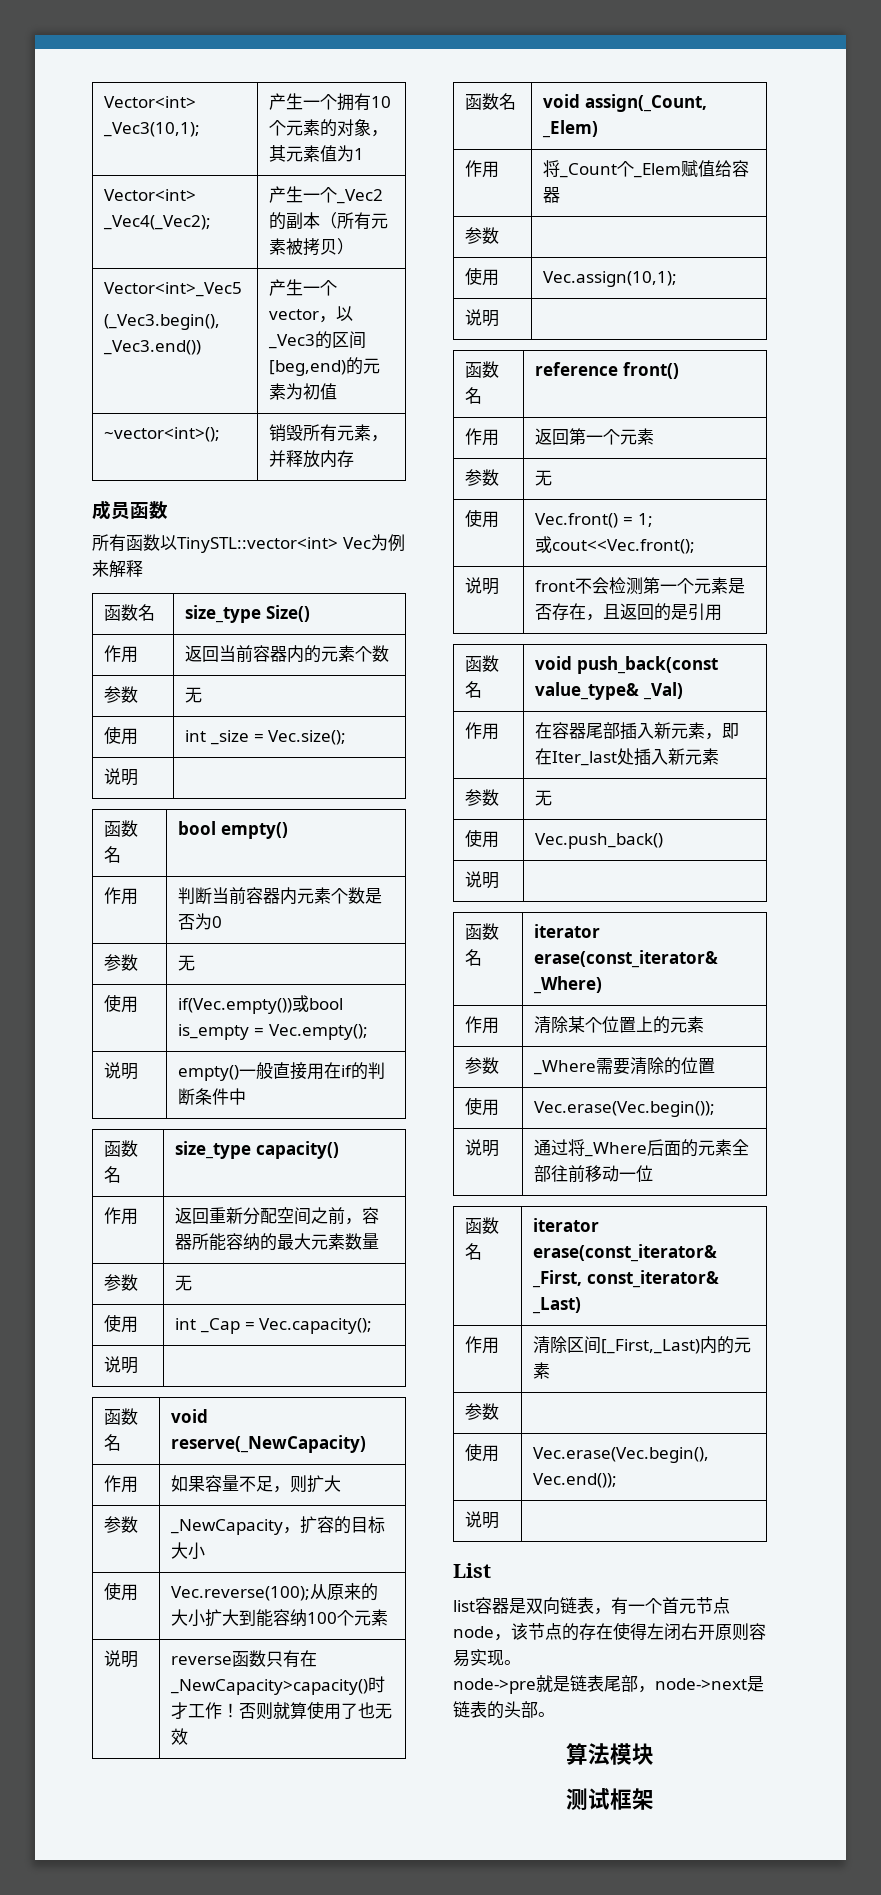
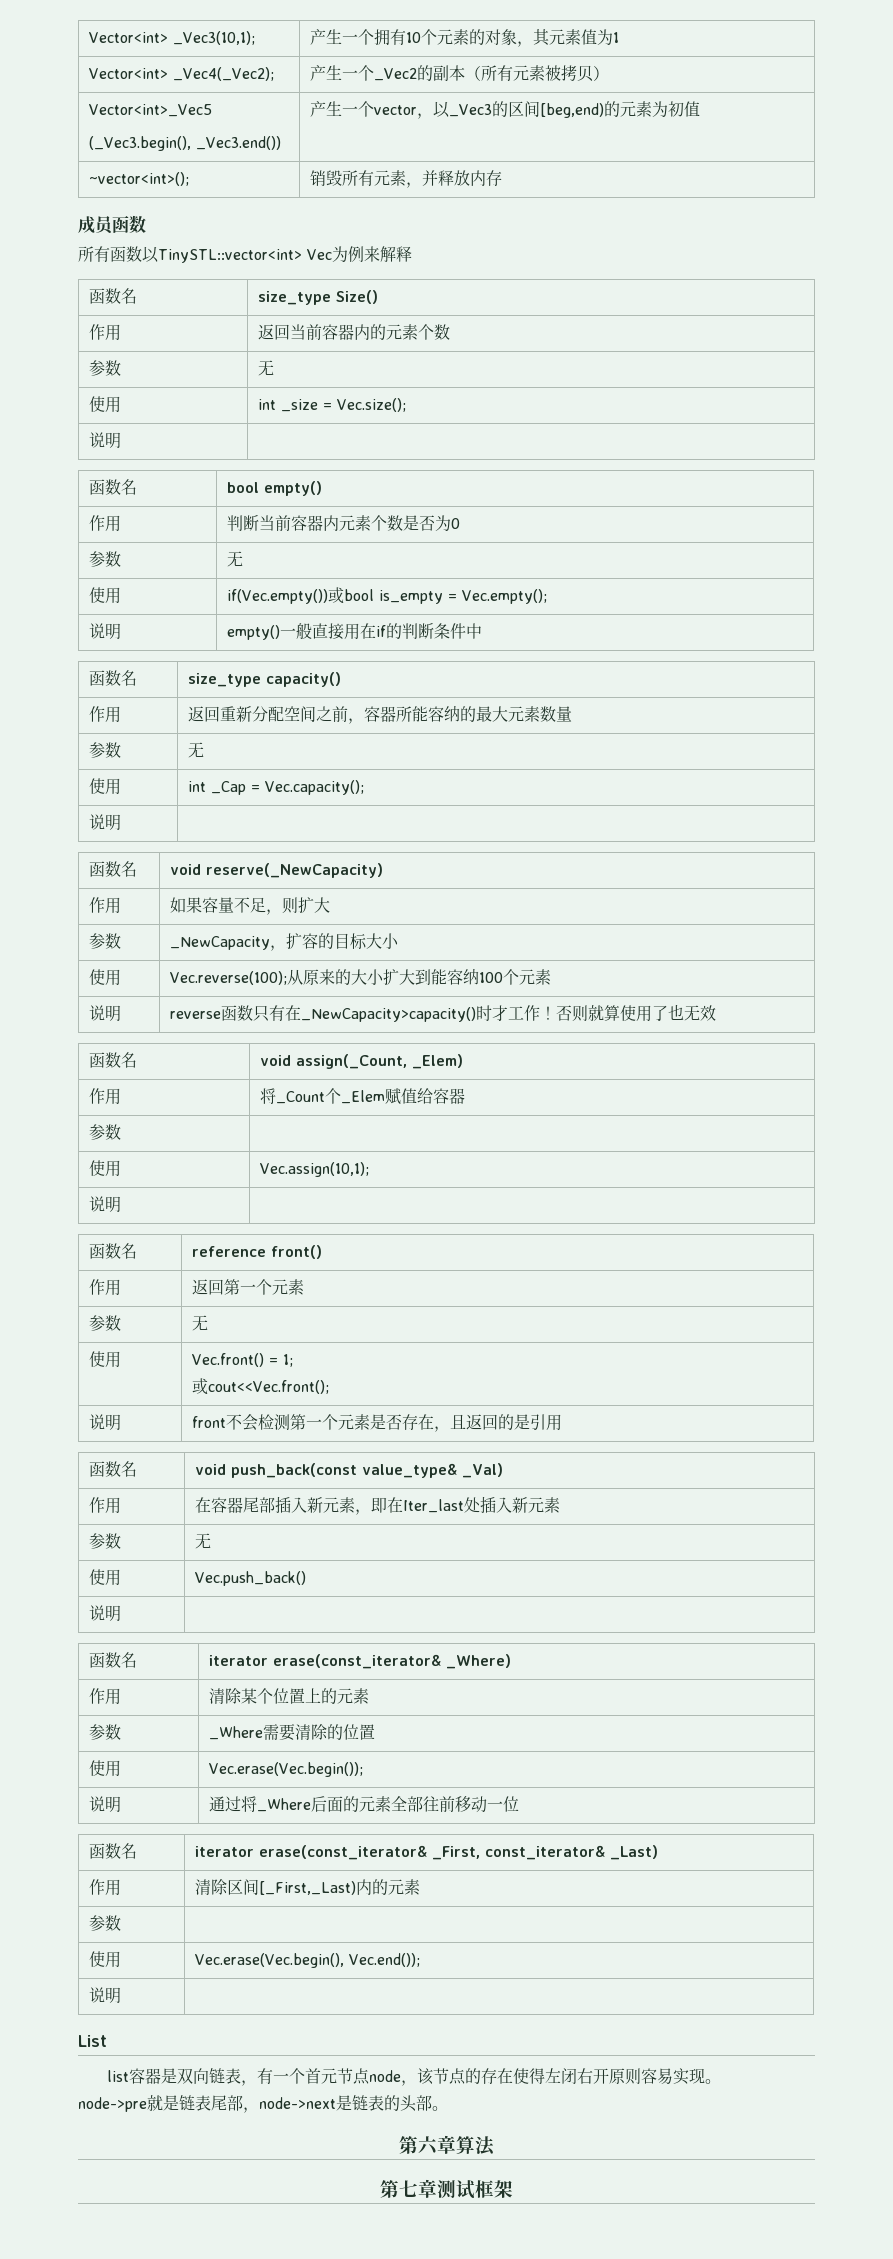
(555, 1714) none -> [399,2135,456,2155] 第六章
[610,1743,654,1765] 模块 // -> [380,2179,437,2198] // 第七章

